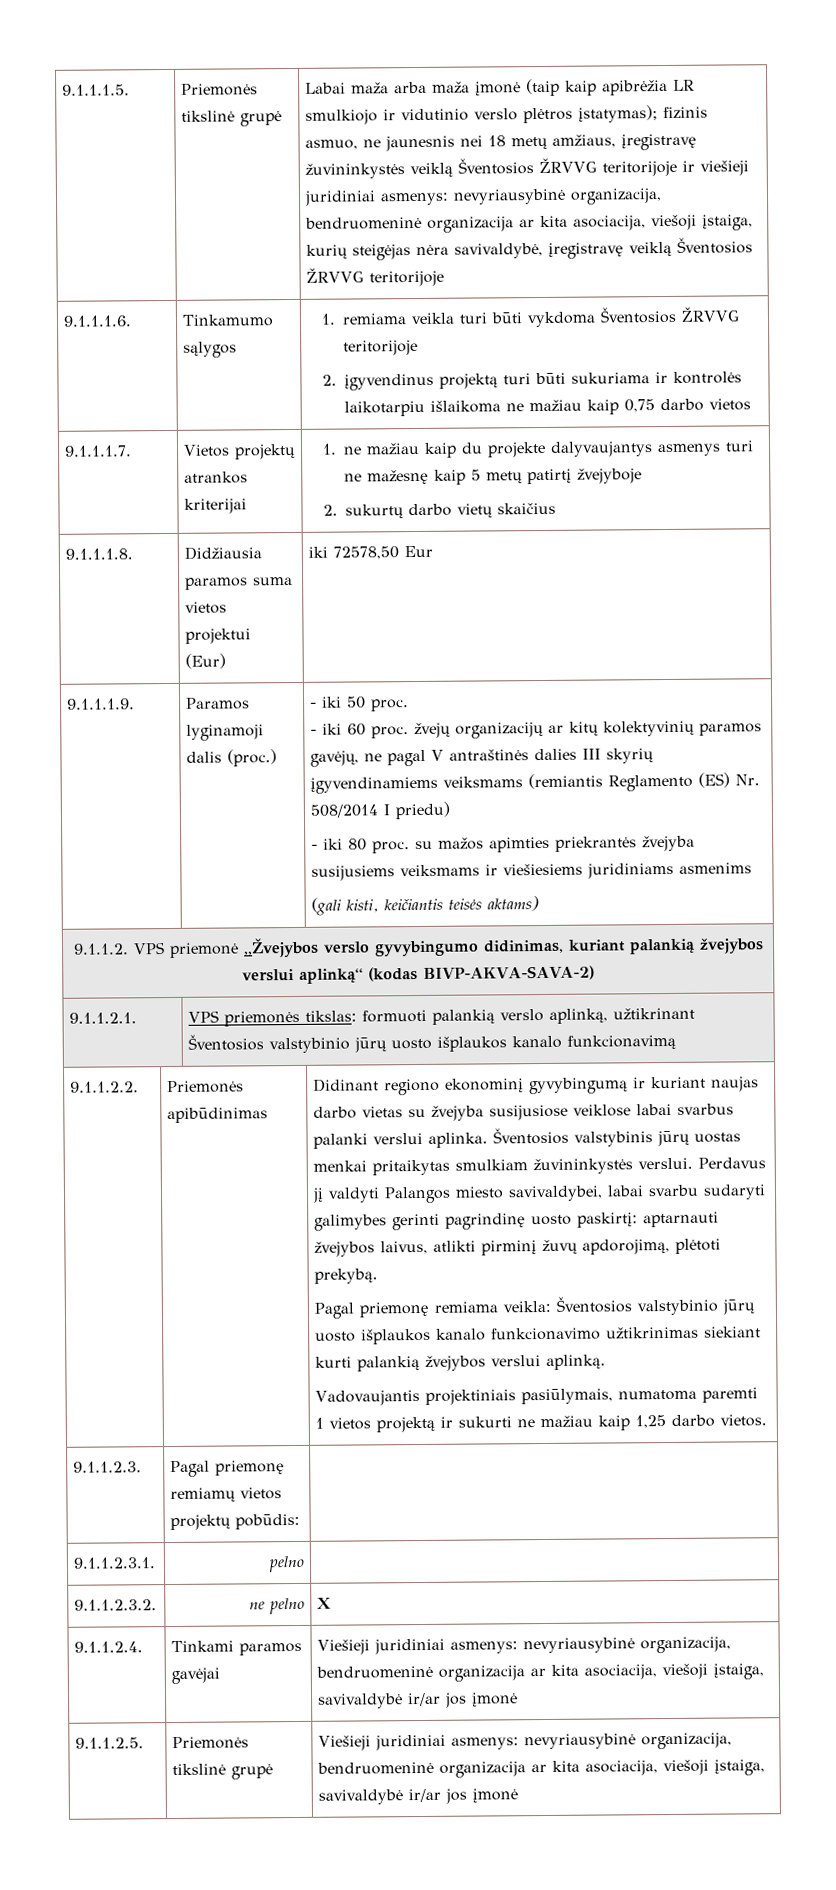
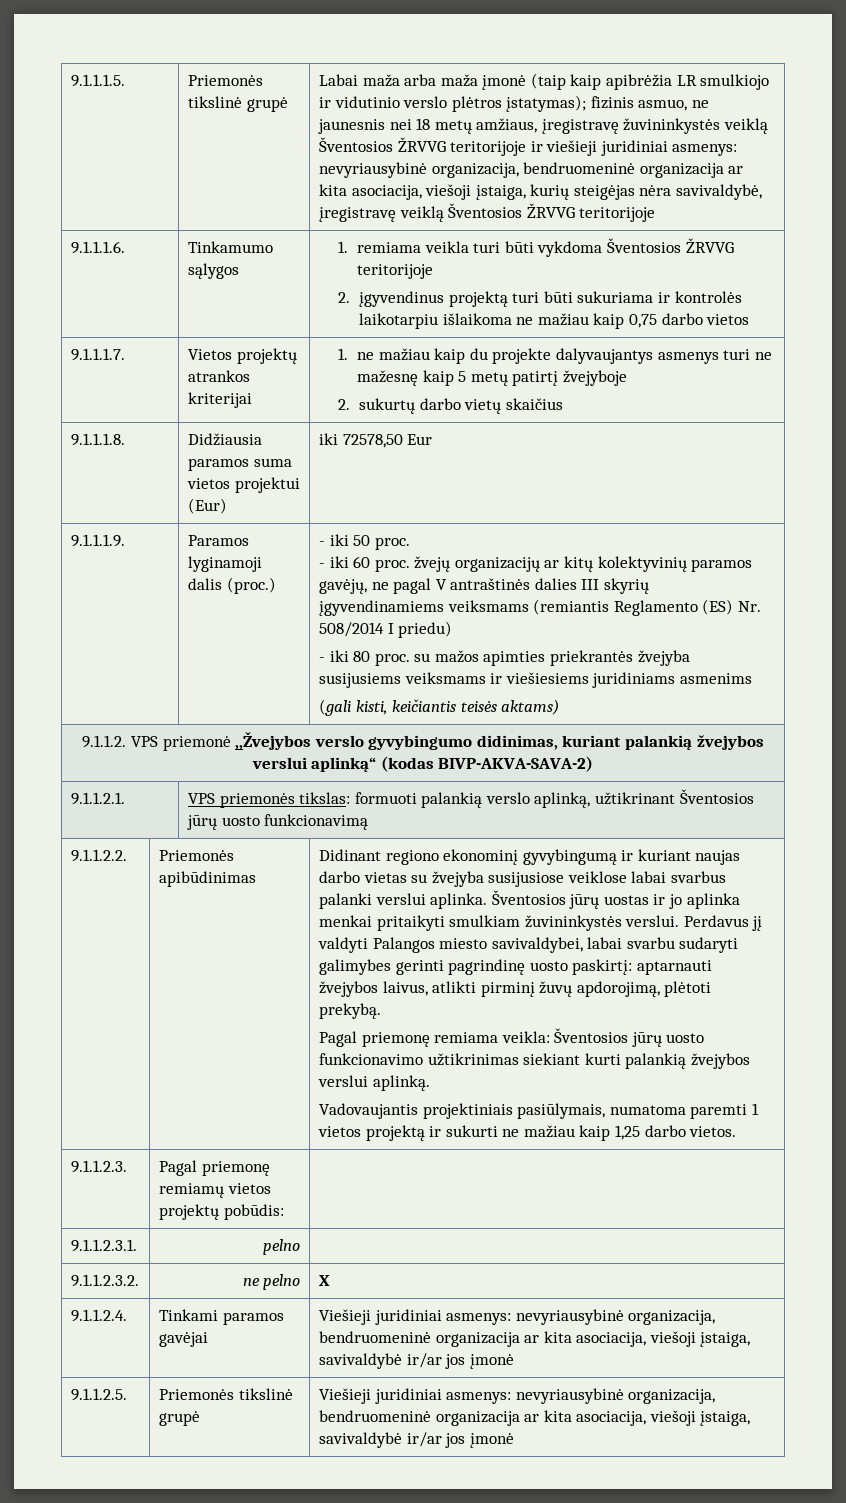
[269,1035,563,1054] valstybinio jūrų uosto išplaukos kanalo -> [186,815,260,830] jūrų uosto
[574,1131,654,1147] valstybinis -> (566, 897) none
[313,1159,451,1176] menkai pritaikytas -> [653,893,740,909] [318,915,445,931] ir jo aplinka menkai pritaikyti
[637,1299,756,1316] [315,1328,487,1345] valstybinio jūrų uosto išplaukos kanalo -> [631,1032,705,1047] jūrų uosto

